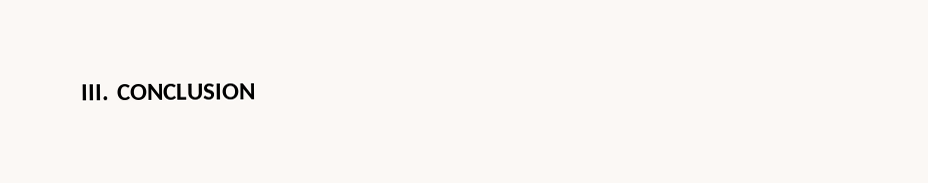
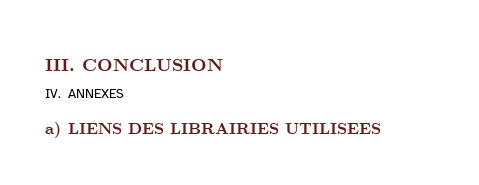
(256, 92) none -> [45,89,124,98] [45,122,381,138] // IV. ANNEXES // a) LIENS DES LIBRAIRIES UTILISEES

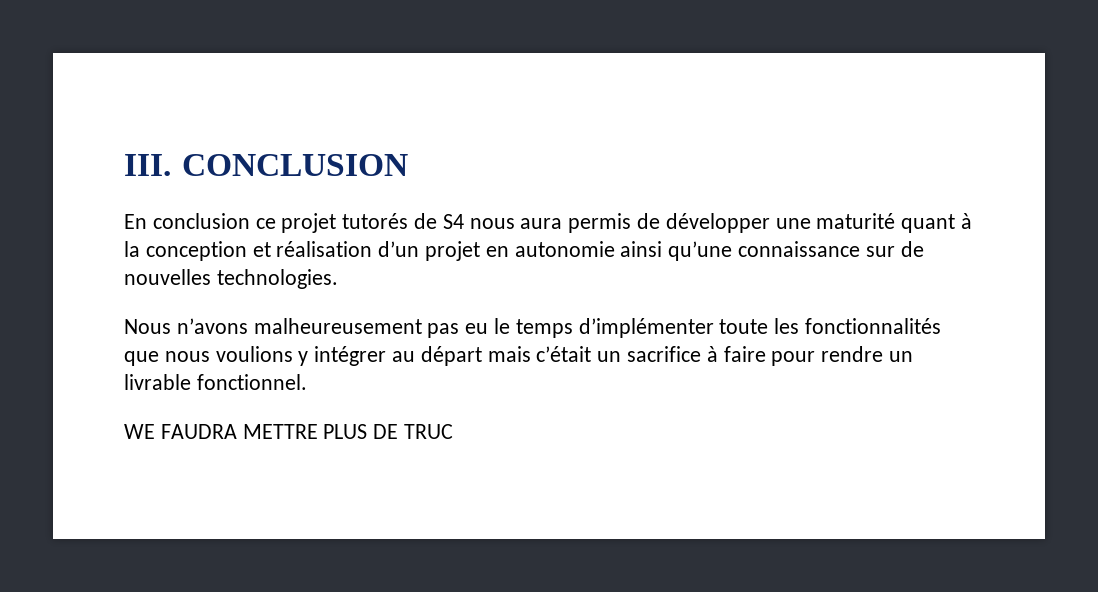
[45,89,124,98] [45,122,381,138] IV. ANNEXES // a) LIENS DES LIBRAIRIES UTILISEES -> [124,213,973,233] [124,241,924,261] [124,269,338,289] [124,318,942,338] [124,346,914,366] [124,374,307,390] [124,424,454,439] En conclusion ce projet tutorés de S4 nous aura permis de développer une maturité quant à la conception et réalisation d’un projet en autonomie ainsi qu’une connaissance sur de nouvelles technologies. // Nous n’avons malheureusement pas eu le temps d’implémenter toute les fonctionnalités que nous voulions y intégrer au départ mais c’était un sacrifice à faire pour rendre un livrable fonctionnel. // WE FAUDRA METTRE PLUS DE TRUC

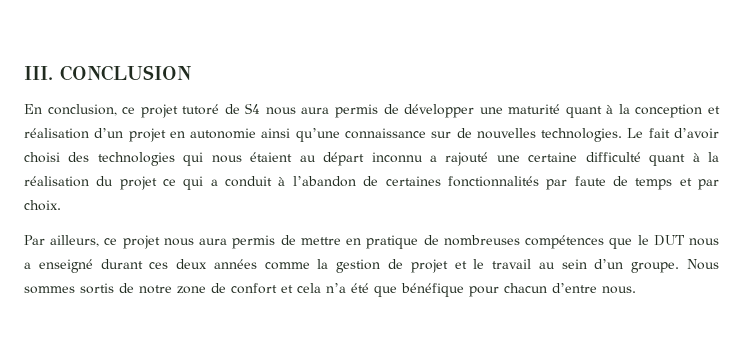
[152,213,409,233] conclusion ce projet tutorés -> [47,104,220,118] conclusion, ce projet tutoré
[124,318,942,338] [124,346,914,366] [124,374,307,390] [124,424,454,439] // Nous n’avons malheureusement pas eu le temps d’implémenter toute les fonctionnalités que nous voulions y intégrer au départ mais c’était un sacrifice à faire pour rendre un livrable fonctionnel. // WE FAUDRA METTRE PLUS DE TRUC -> [627,128,720,139] [24,152,719,166] [24,176,720,190] [24,200,61,211] [24,235,720,249] [24,259,720,273] [24,283,636,297] Le fait d’avoir choisi des technologies qui nous étaient au départ inconnu a rajouté une certaine difficulté quant à la réalisation du projet ce qui a conduit à l’abandon de certaines fonctionnalités par faute de temps et par choix. // Par ailleurs, ce projet nous aura permis de mettre en pratique de nombreuses compétences que le DUT nous a enseigné durant ces deux années comme la gestion de projet et le travail au sein d’un groupe. Nous sommes sortis de notre zone de confort et cela n’a été que bénéfique pour chacun d’entre nous.

